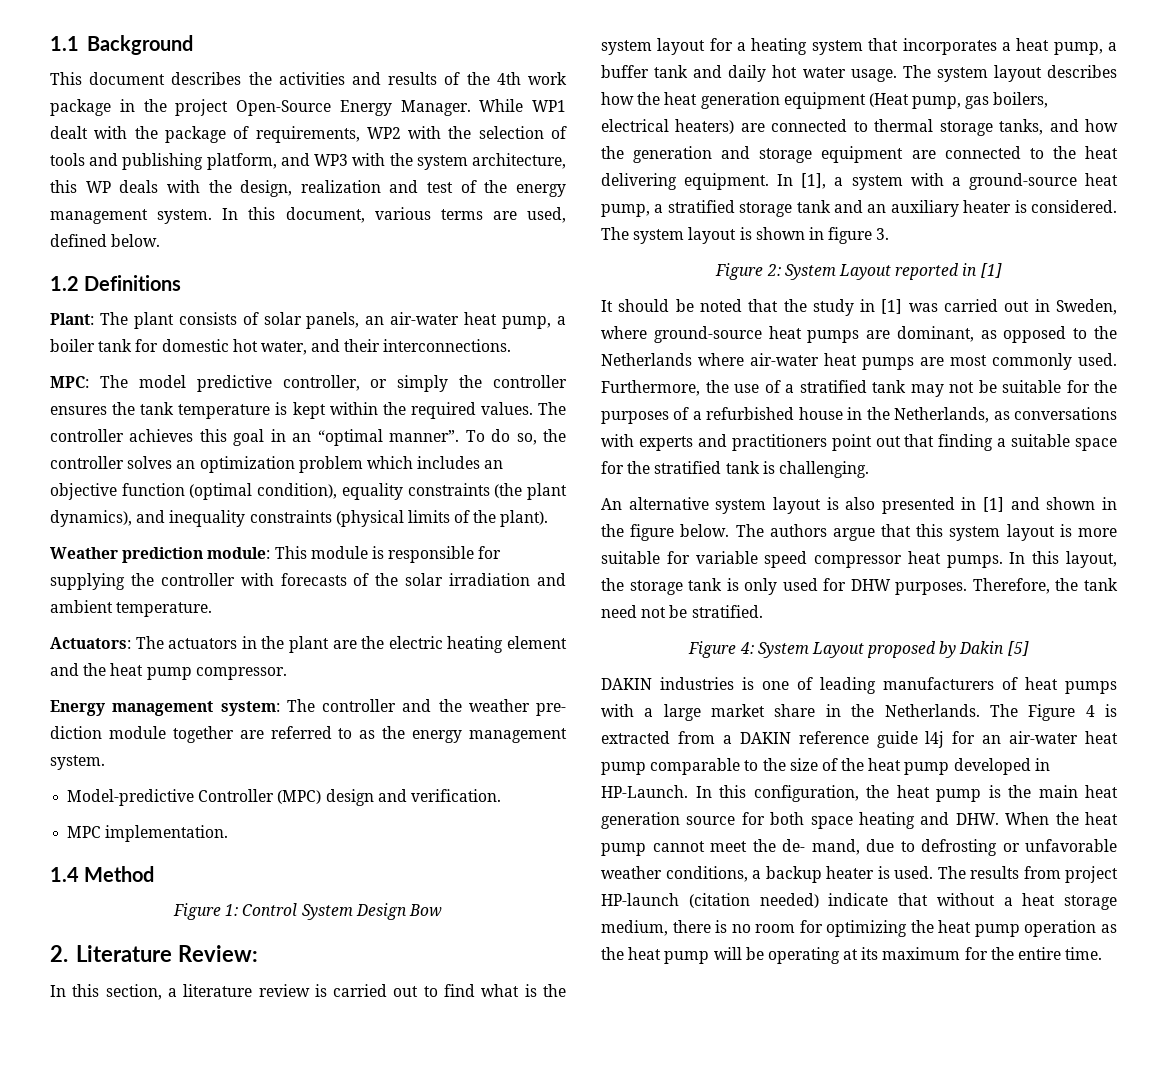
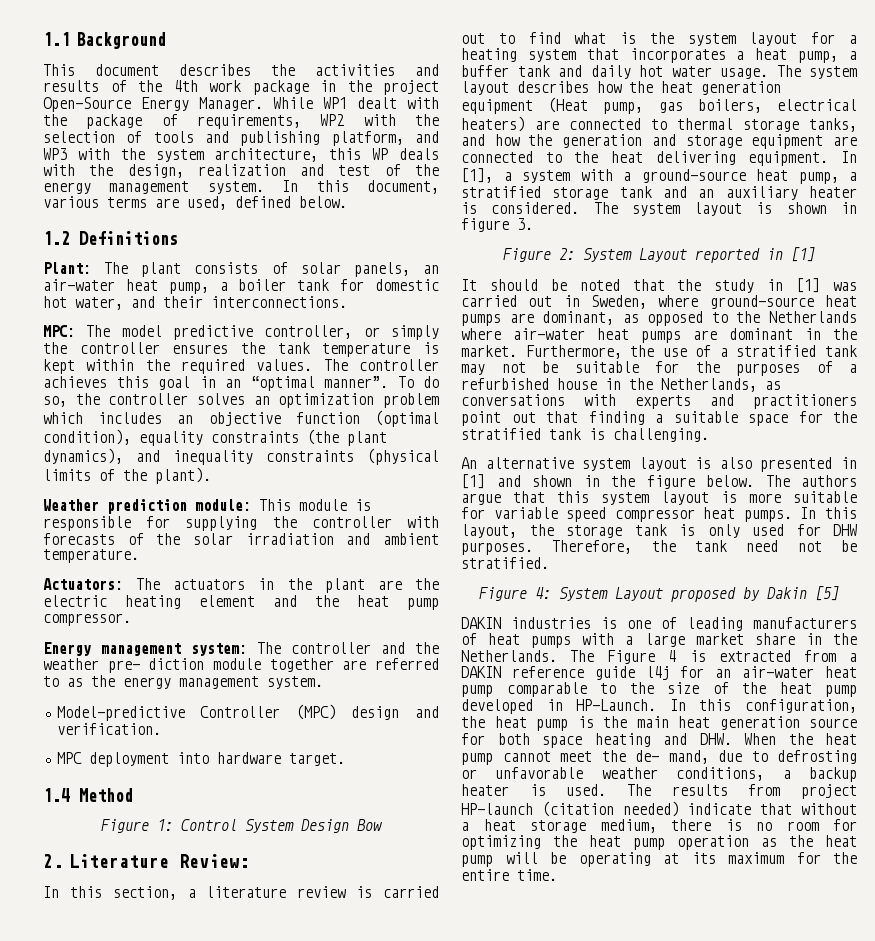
[105,825,229,842] implementation. -> [88,752,345,767] deployment into hardware target.
[950,353,1117,370] most commonly used. -> [729,328,857,340] [461,345,517,357] dominant in the market.

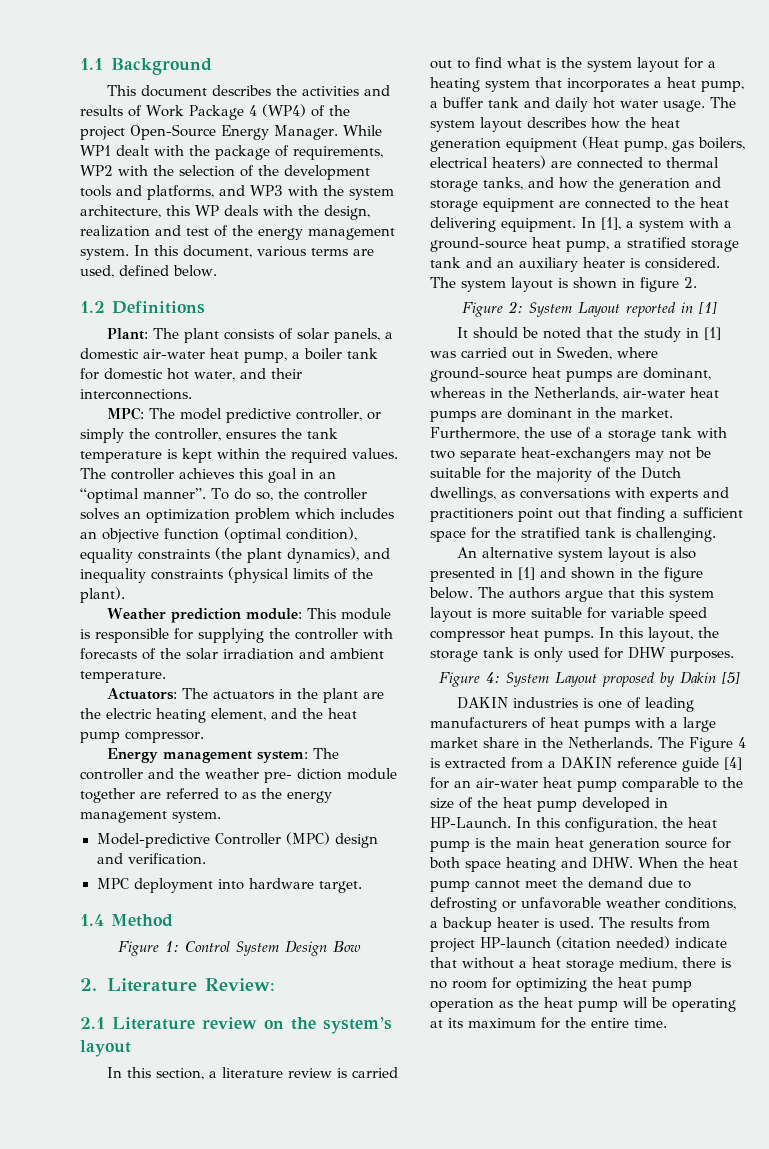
[138,80,336,95] the 4th work package in -> [146,104,325,120] Work Package 4 (WP4) of
[153,131,404,146] tools and publishing platform, -> [258,165,370,180] [80,185,214,200] the development tools and platforms,
[423,265,440,274] an -> [384,332,393,339] [80,348,139,360] a domestic
[79,342,160,354] controller -> [155,428,221,441] controller,
[199,595,255,607] element -> [211,708,266,721] element,
(250, 861) none -> [80,1017,392,1034] [80,1040,131,1057] // 2.1 Literature review on the system’s layout
[517,218,533,230] 3. -> [684,277,697,288] 2.
[622,311,857,326] [461,328,501,340] as opposed to the Netherlands where -> [430,387,618,400] whereas in the Netherlands,
[736,345,857,357] stratified tank -> [608,427,727,442] [430,447,630,462] storage tank with two separate heat-exchangers
[736,361,857,376] [461,378,757,392] purposes of a refurbished house in the Netherlands, -> [536,467,681,482] [430,487,496,502] majority of the Dutch dwellings,
[673,411,738,423] suitable -> [683,507,743,518] sufficient
[552,540,857,554] [461,557,549,569] Therefore, the tank need not be stratified. -> (734, 656) none
[645,666,670,680] l4j -> [724,757,742,770] [4]
[635,750,709,764] de- mand, -> [588,877,643,888] demand

